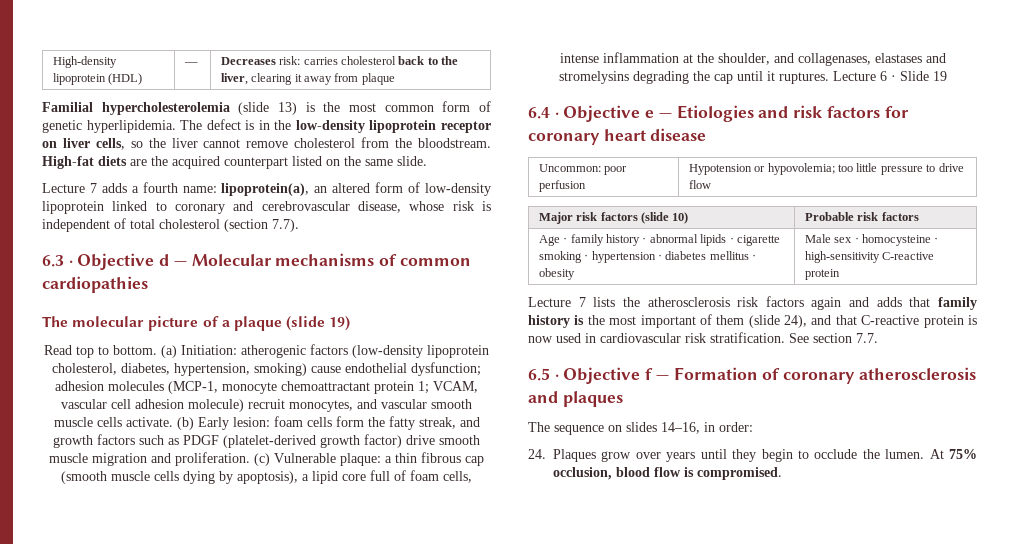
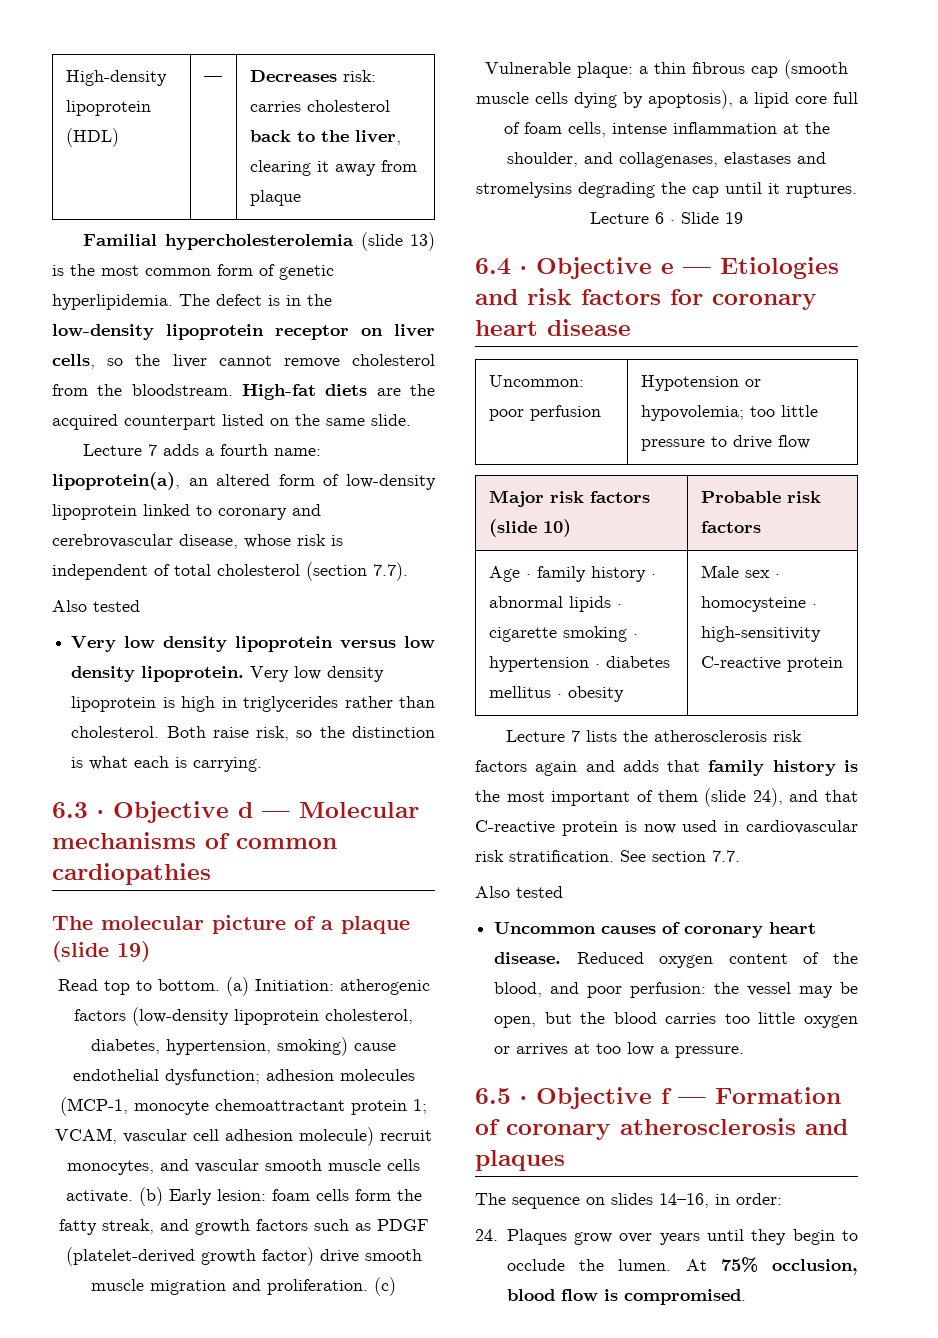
(299, 225) none -> [52,600,140,612] [71,636,435,652] [71,666,385,682] [71,696,435,712] [71,726,435,741] [71,756,263,772] // Also tested // Very low density lipoprotein versus low density lipoprotein. Very low density lipoprotein is high in triglycerides rather than cholesterol. Both raise risk, so the distinction is what each is carrying.
(878, 338) none -> [475,886,563,898] [494,922,817,938] [494,952,858,968] [494,982,858,998] [494,1012,858,1028] [494,1042,745,1058] // Also tested // Uncommon causes of coronary heart disease. Reduced oxygen content of the blood, and poor perfusion: the vessel may be open, but the blood carries too little oxygen or arrives at too low a pressure.

